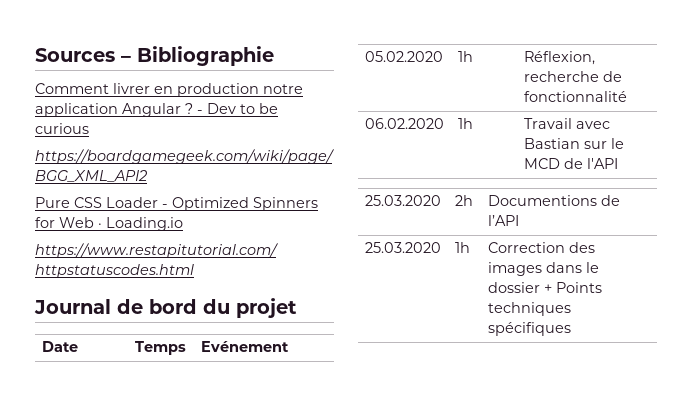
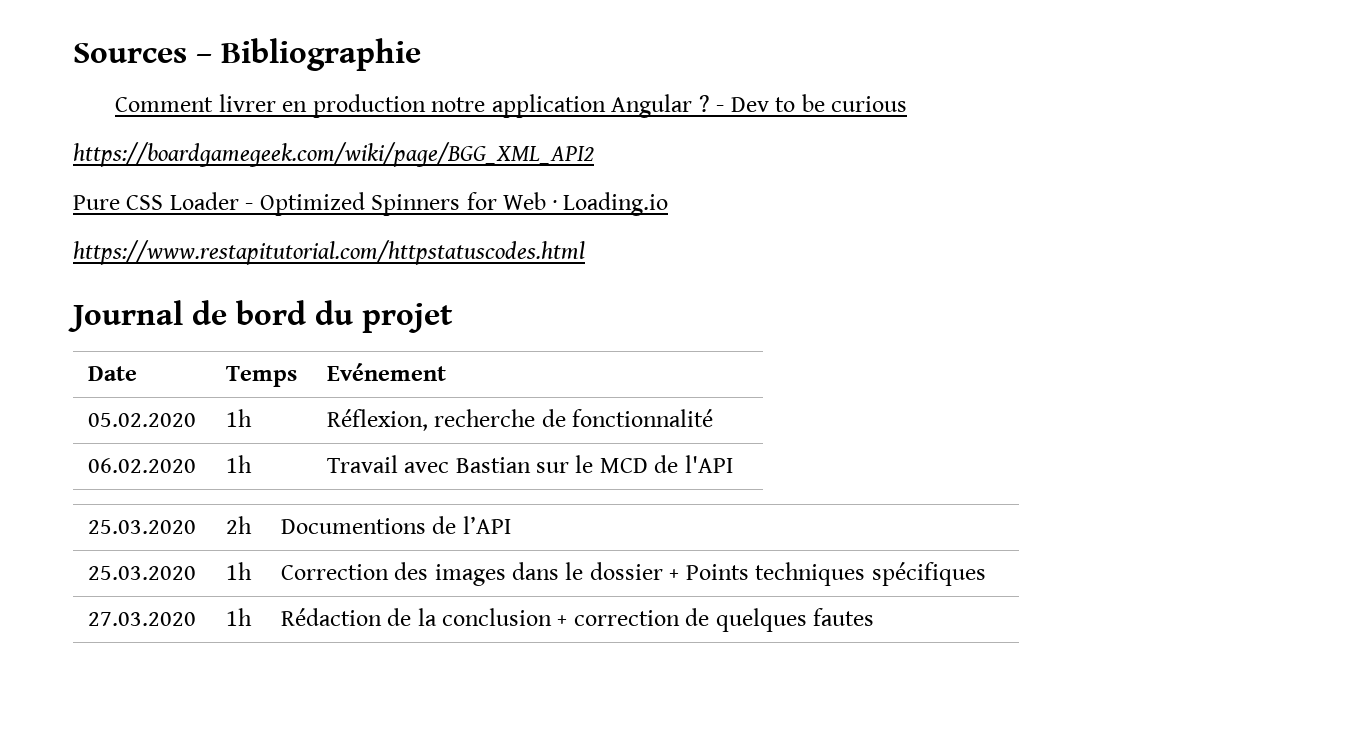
(571, 329) none -> [87,612,196,626] [225,608,252,626] [280,608,875,632] // 27.03.2020 | 1h | Rédaction de la conclusion + correction de quelques fautes

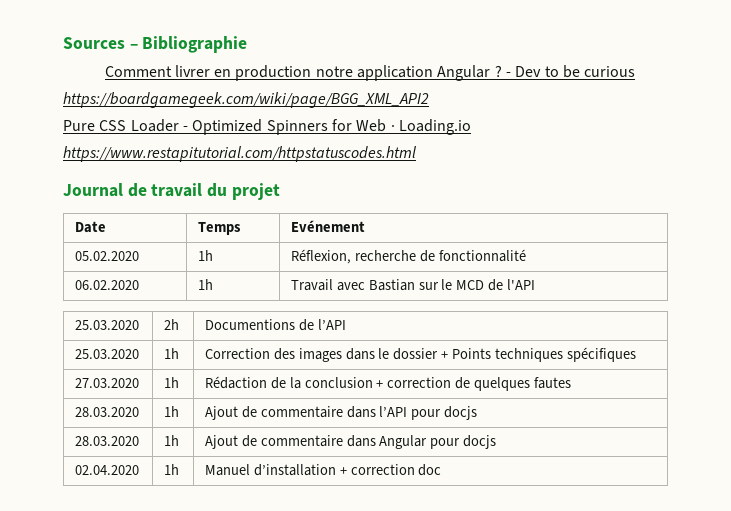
[236,300,306,325] bord -> [151,183,203,197] travail
(875, 617) none -> [74,407,139,417] [163,406,179,417] [204,406,478,420] [74,436,139,446] [163,435,179,446] [204,435,497,449] [74,465,139,475] [163,464,179,475] [204,464,442,476] // 28.03.2020 | 1h | Ajout de commentaire dans l’API pour docjs // 28.03.2020 | 1h | Ajout de commentaire dans Angular pour docjs // 02.04.2020 | 1h | Manuel d’installation + correction doc

